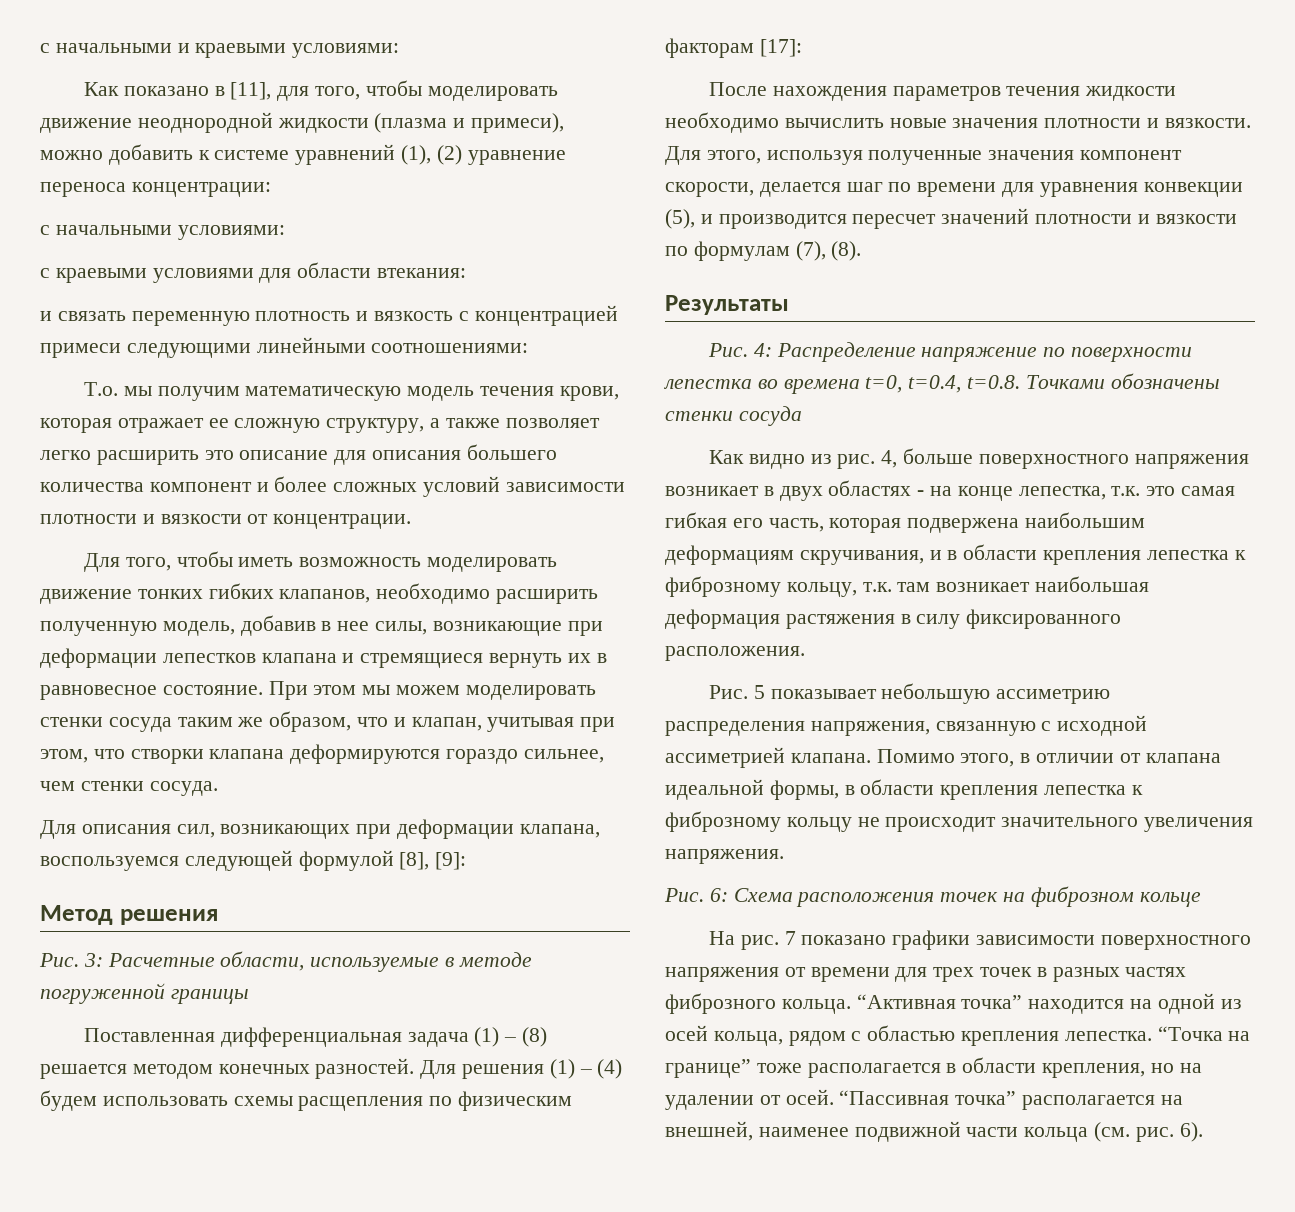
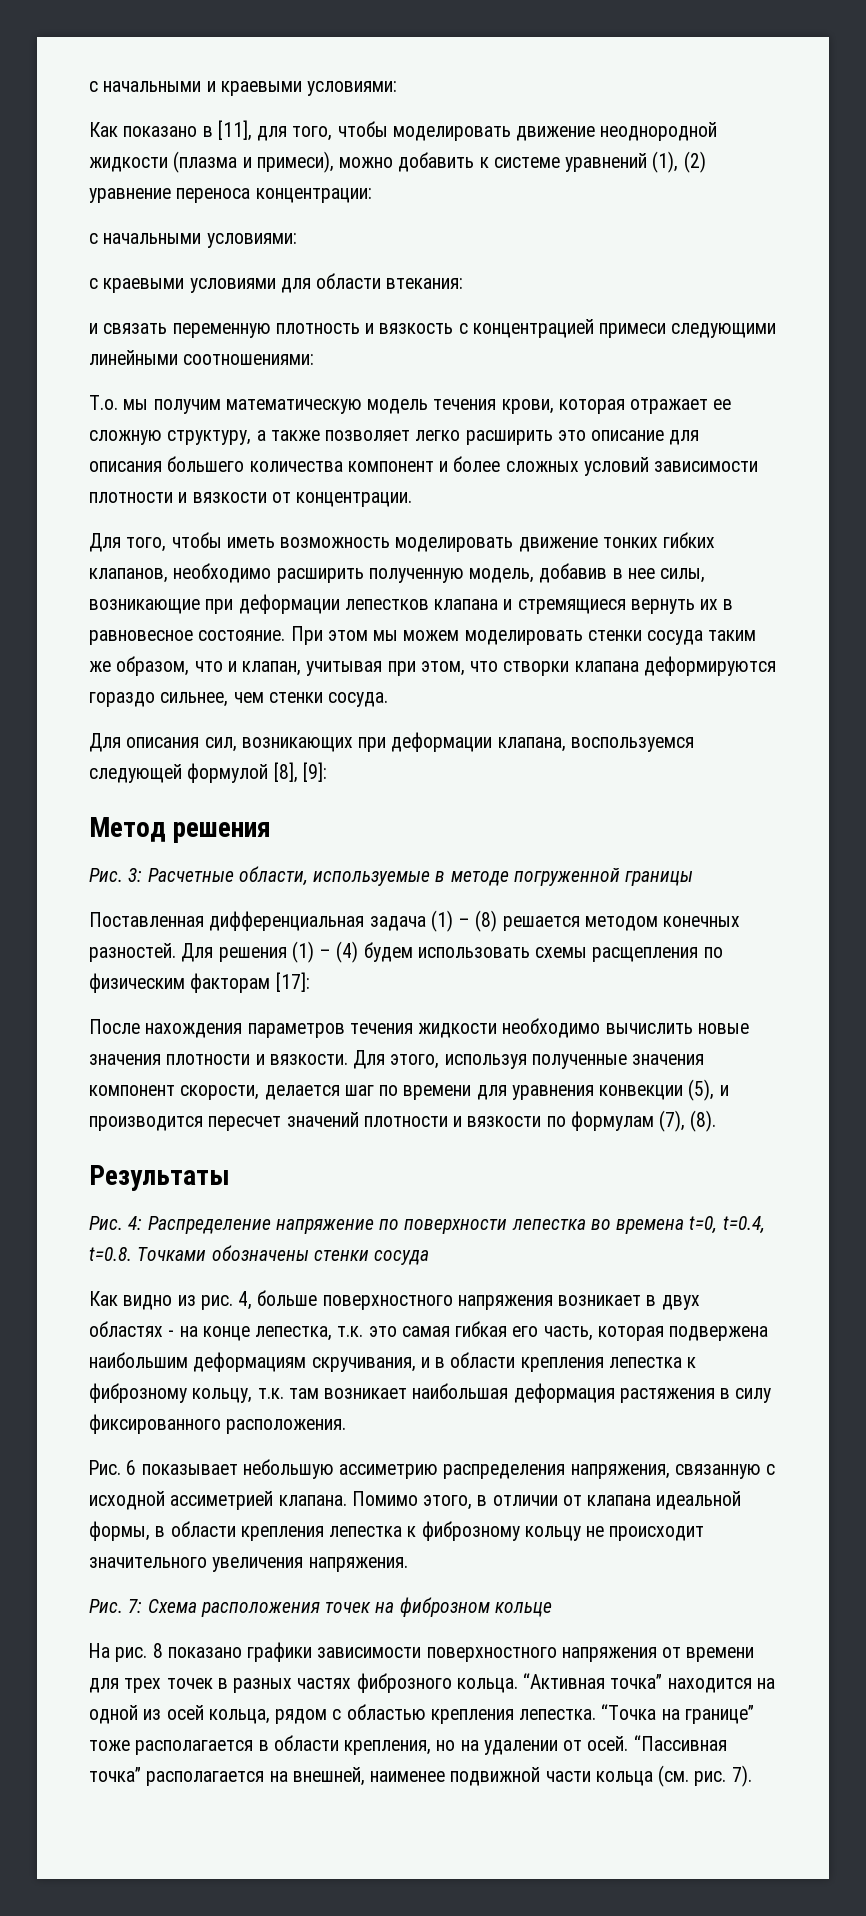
[753,685,765,699] 5 -> [126,1460,137,1475] 6
[709,888,728,902] 6: -> [128,1599,143,1613] 7:
[784,931,796,945] 7 -> [152,1643,163,1658] 8
[1179,1122,1203,1142] 6). -> [731,1765,752,1787] 7).

